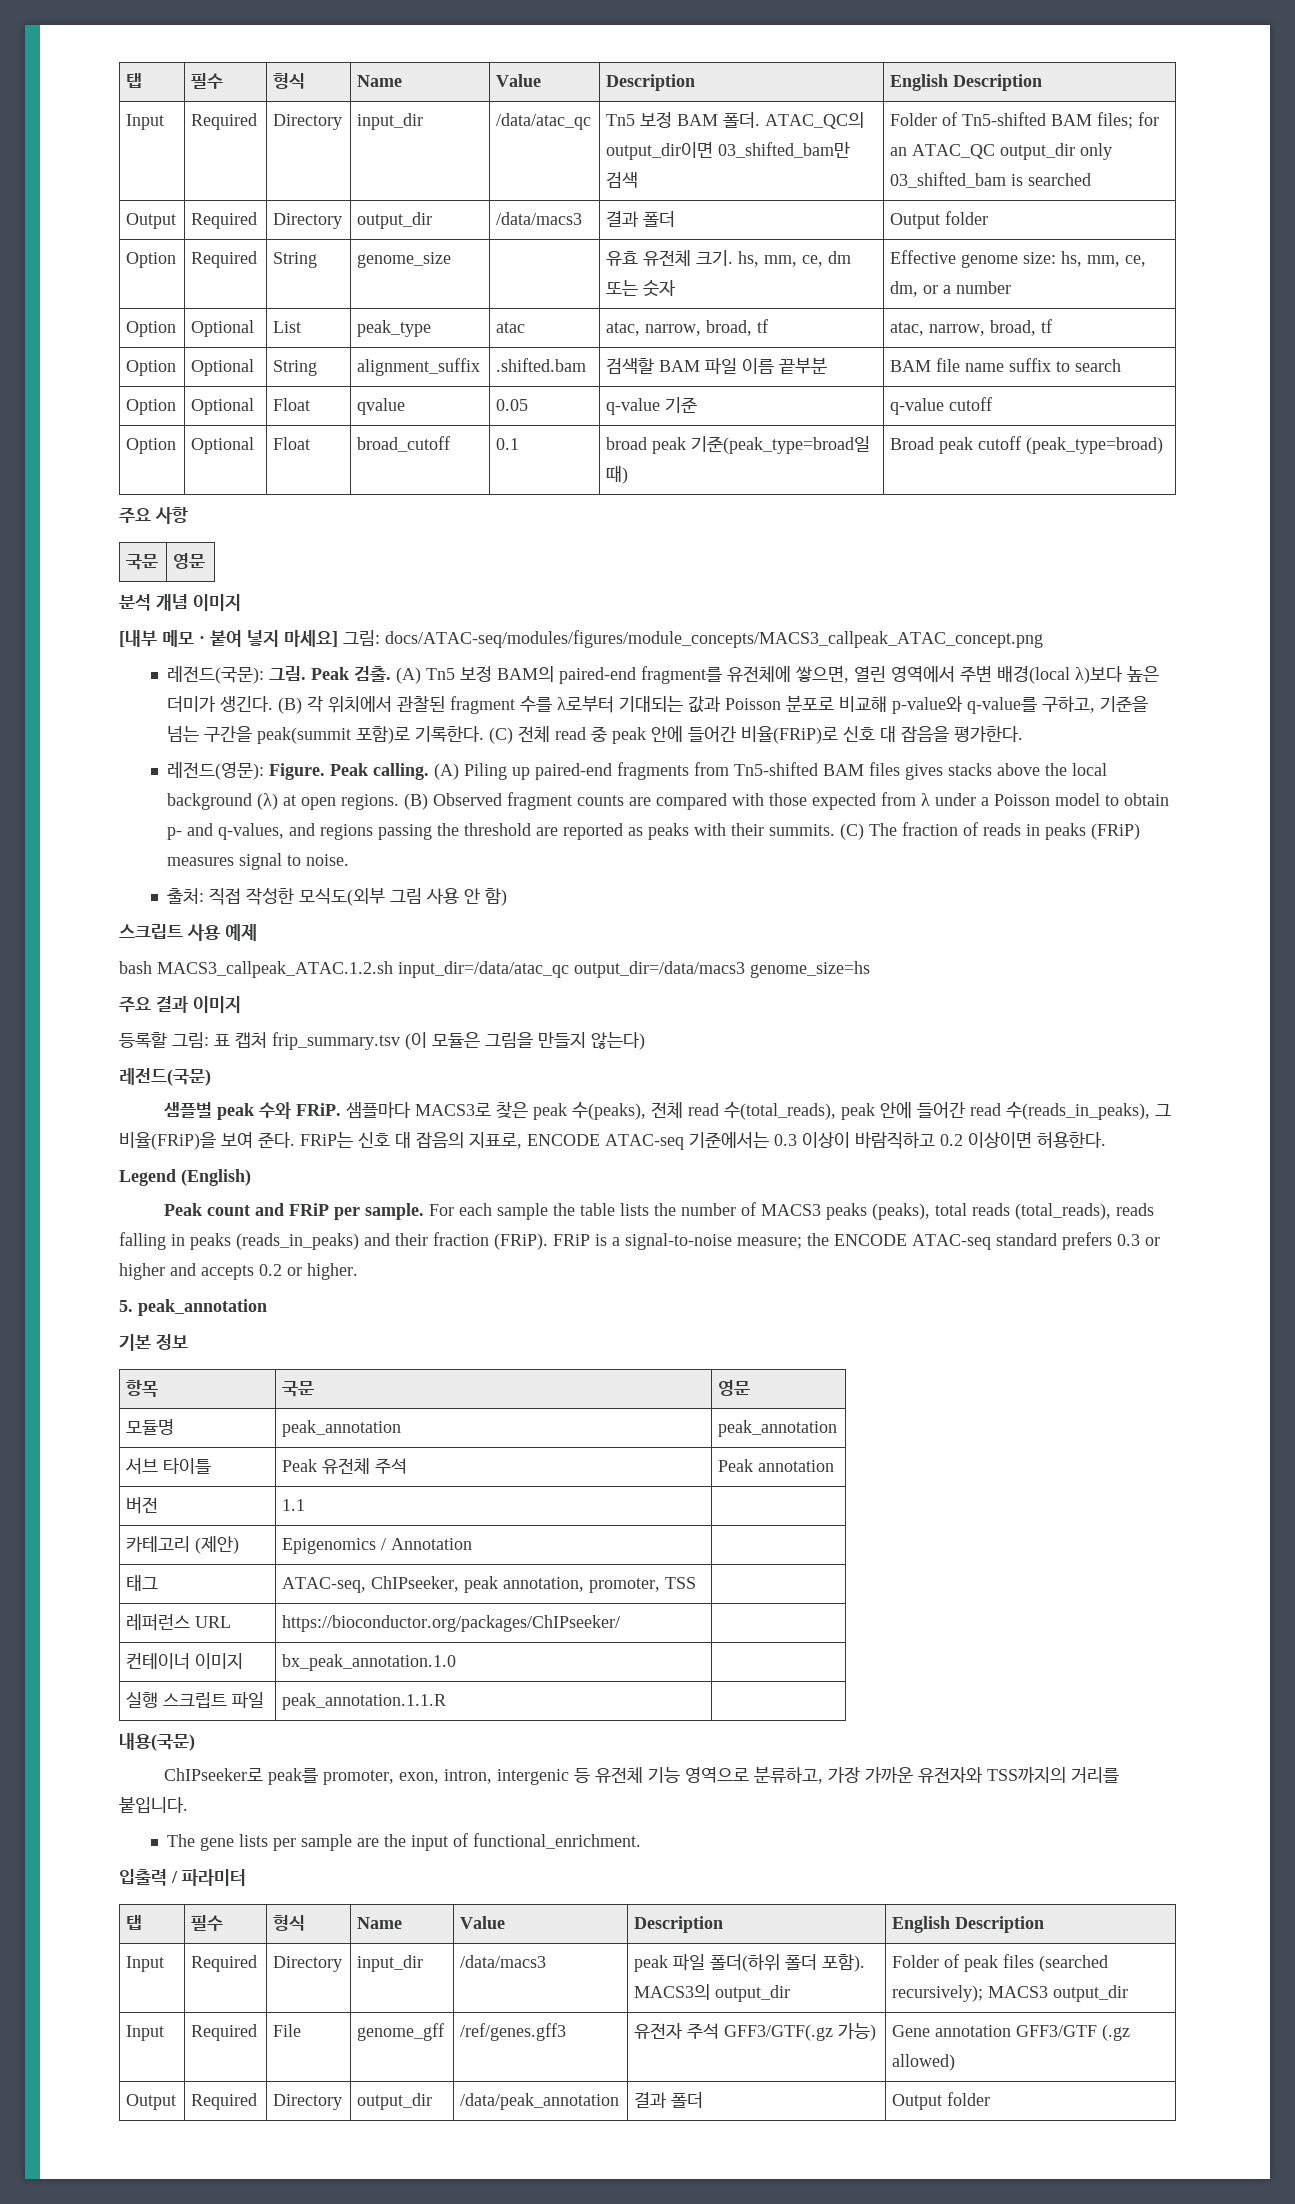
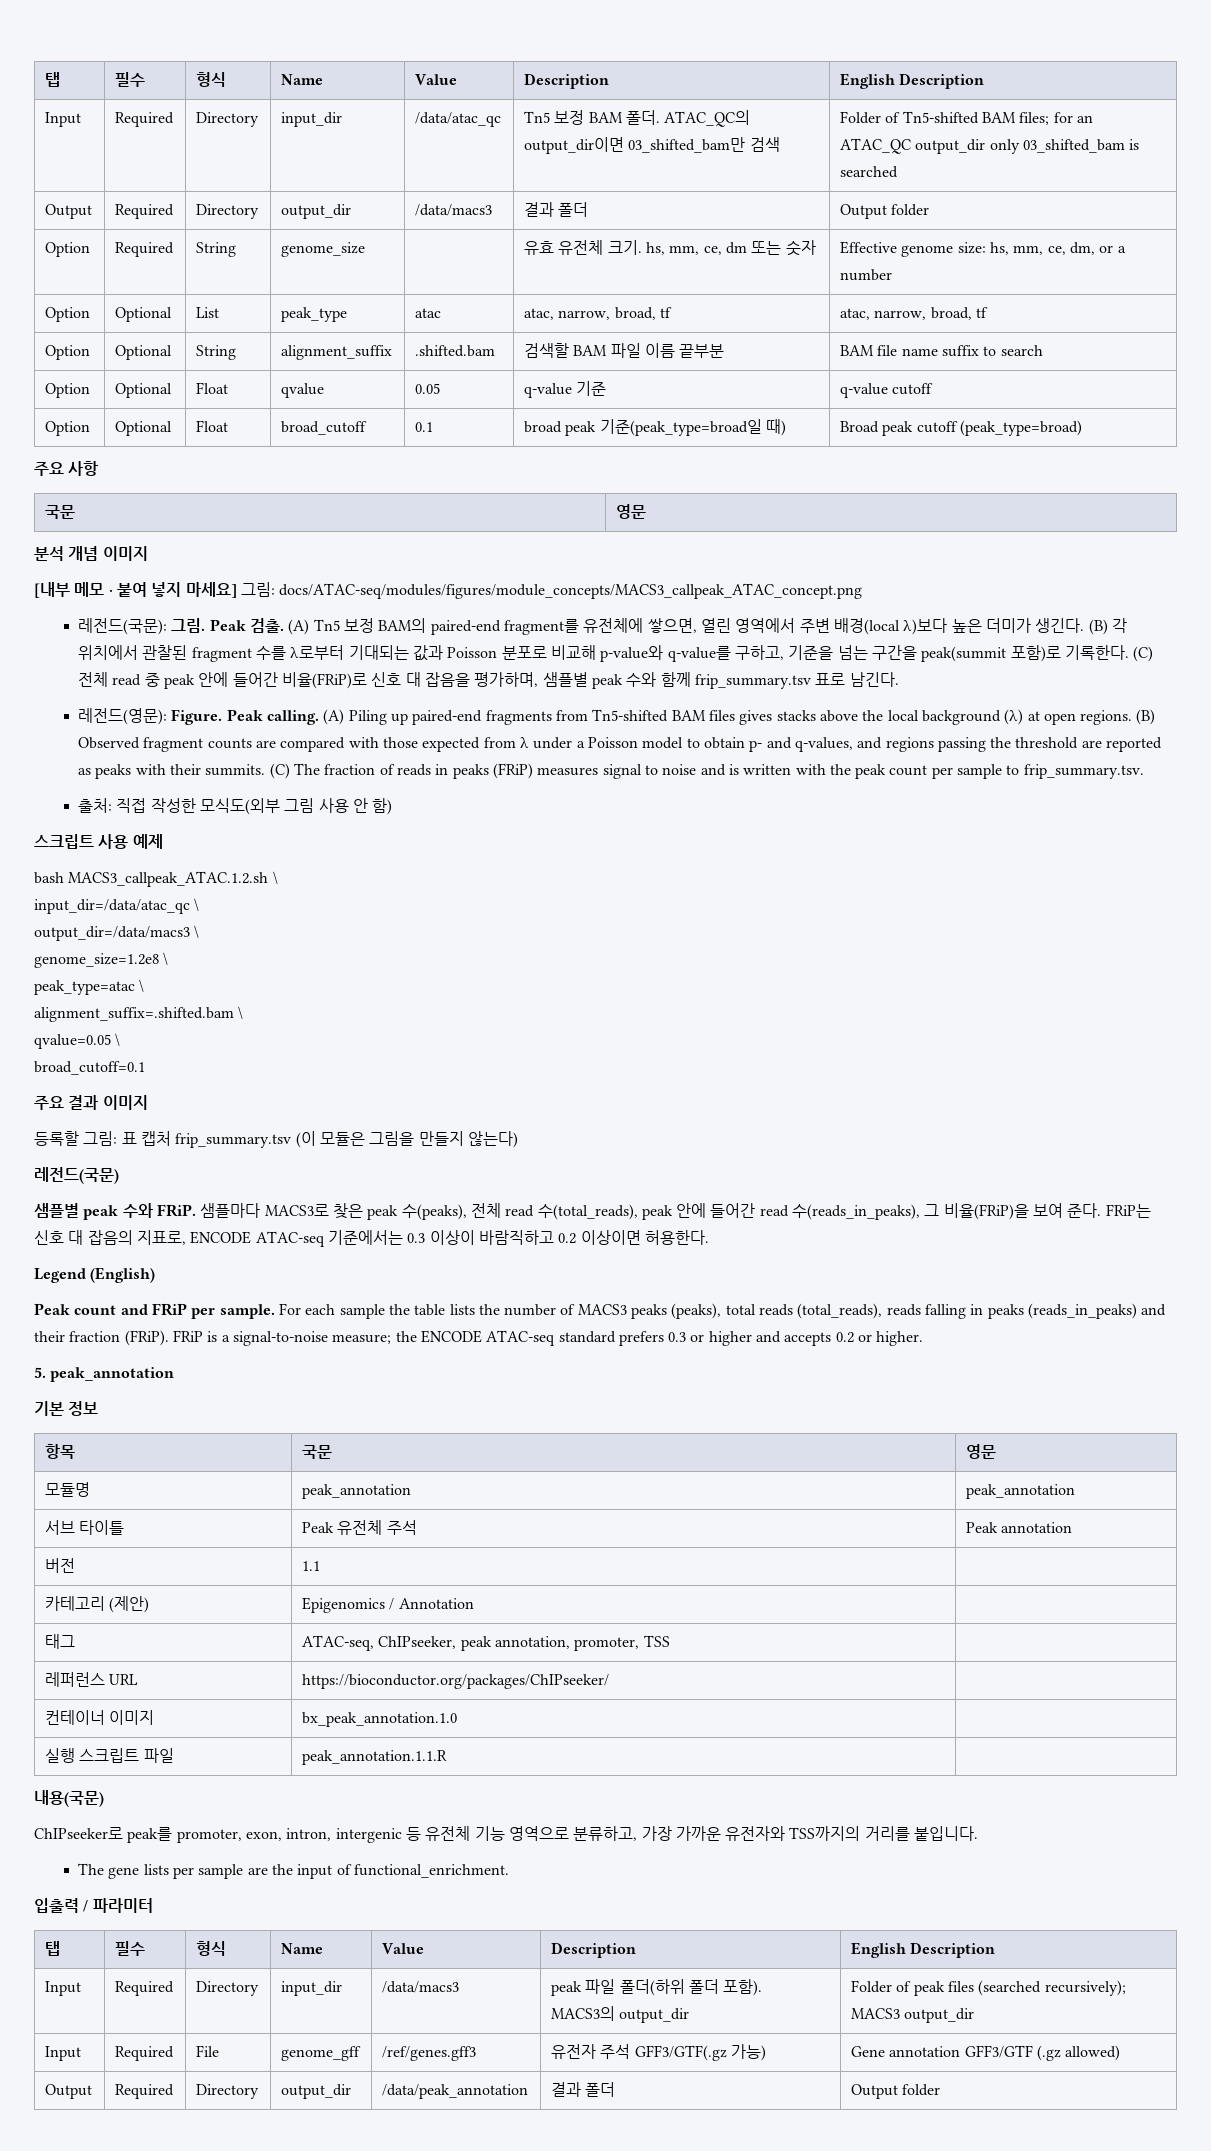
[953,726,1023,742] 평가한다. -> [474,672,899,689] 평가하며, 샘플별 peak 수와 함께 frip_summary.tsv 표로 남긴다.
[305,854,349,866] noise. -> [662,764,1144,779] noise and is written with the peak count per sample to frip_summary.tsv.
[398,961,870,978] input_dir=/data/atac_qc output_dir=/data/macs3 genome_size=hs -> [272,871,278,884] [34,898,200,914] [34,925,200,941] [34,952,169,968] [34,979,145,995] [34,1006,244,1022] [34,1033,121,1049] [34,1061,145,1075] \ // input_dir=/data/atac_qc \ // output_dir=/data/macs3 \ // genome_size=1.2e8 \ // peak_type=atac \ // alignment_suffix=.shifted.bam \ // qvalue=0.05 \ // broad_cutoff=0.1

